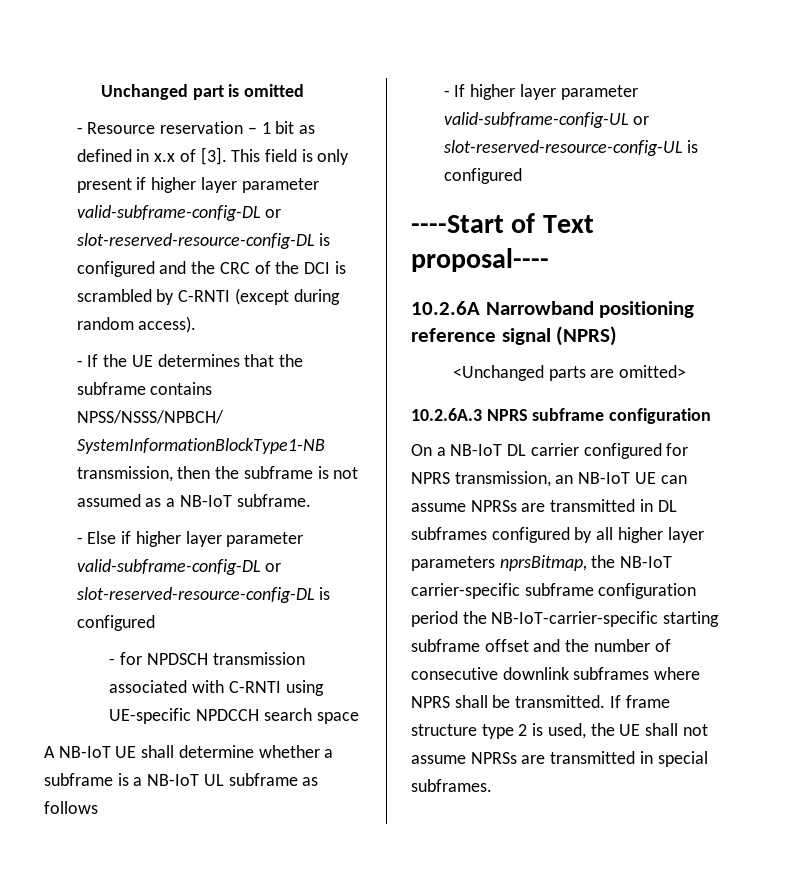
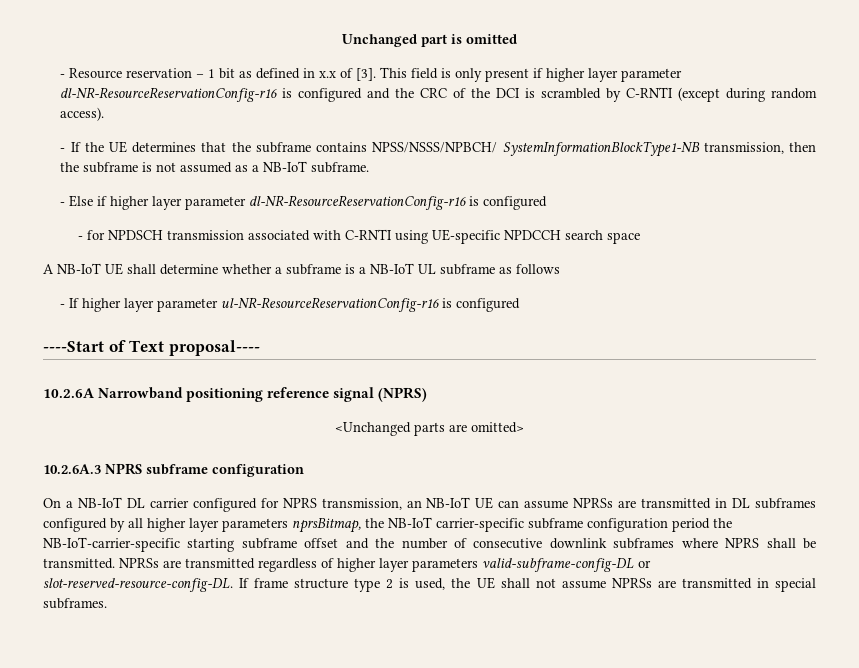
[76,205,282,221] [76,233,315,249] valid-subframe-config-DL or slot-reserved-resource-config-DL -> [60,87,278,102] dl-NR-ResourceReservationConfig-r16
[76,559,282,575] [76,587,315,603] valid-subframe-config-DL or slot-reserved-resource-config-DL -> [249,195,467,210] dl-NR-ResourceReservationConfig-r16
[443,112,650,128] [443,140,683,156] valid-subframe-config-UL or slot-reserved-resource-config-UL -> [221,297,440,312] ul-NR-ResourceReservationConfig-r16
(606, 701) none -> [119,558,651,572] [43,578,233,592] NPRSs are transmitted regardless of higher layer parameters valid-subframe-config-DL or slot-reserved-resource-config-DL.

